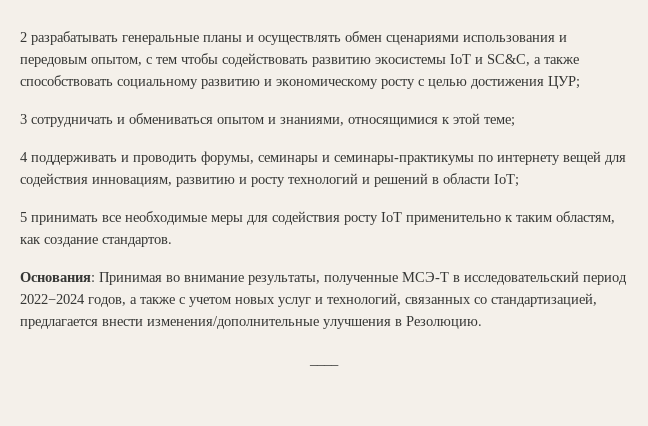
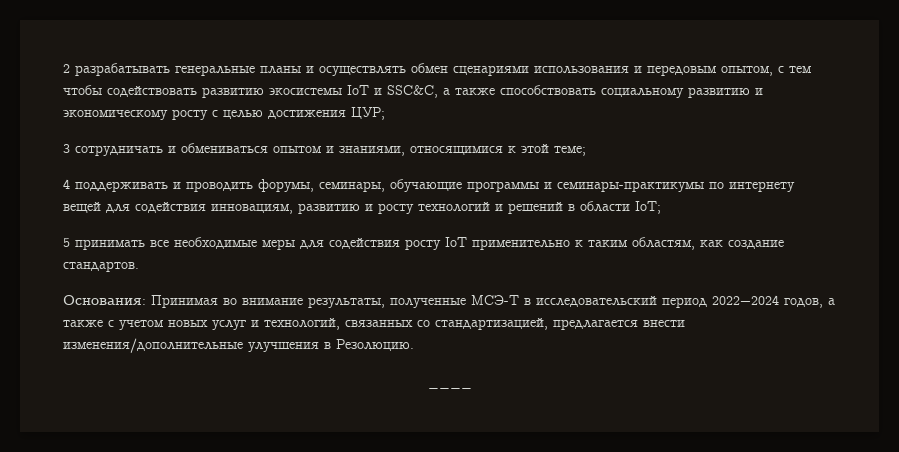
[487,54,530,66] SC&C, -> [387,85,438,98] SSC&C,
[258,155,318,165] семинары -> [319,179,539,192] семинары, обучающие программы

